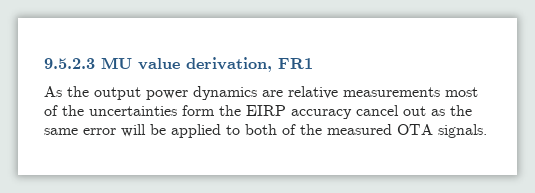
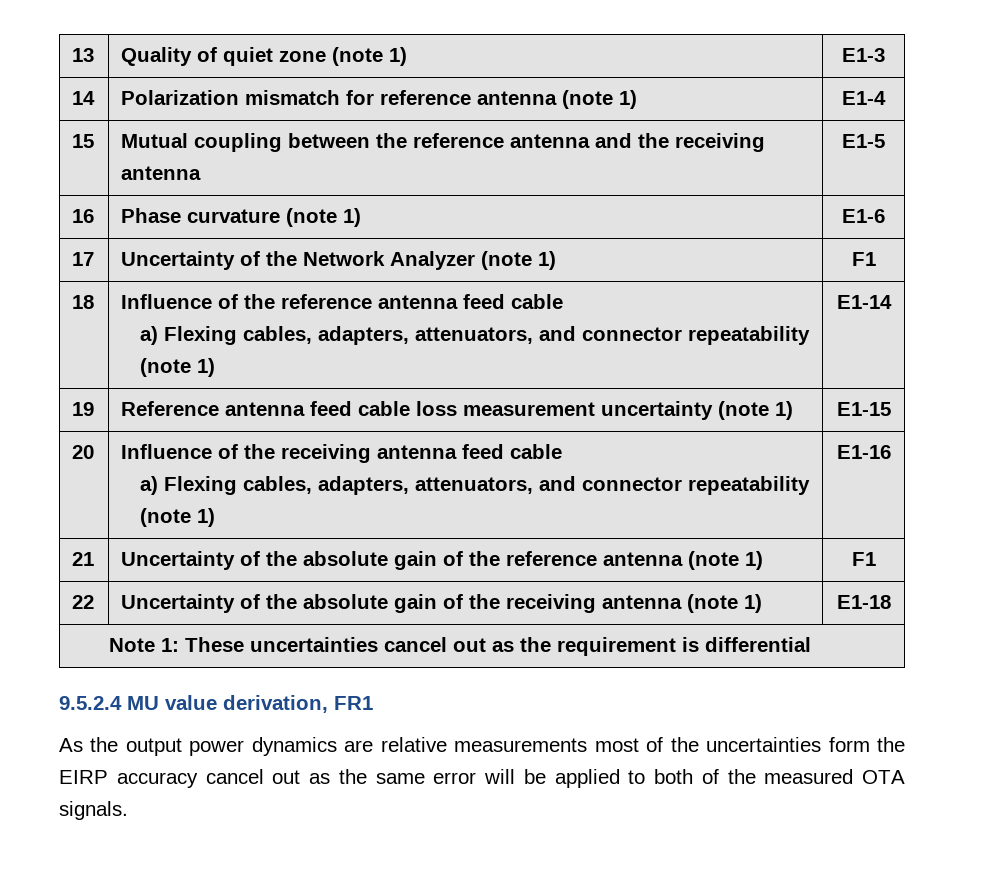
[44,58,95,69] 9.5.2.3 -> [72,48,95,62] [121,47,408,66] [842,48,885,62] [72,91,96,105] [121,90,638,109] [842,91,886,105] [72,134,95,148] [121,133,766,152] [121,166,202,180] [842,134,885,148] [72,209,95,223] [121,208,362,227] [842,209,885,223] [72,252,95,266] [121,251,557,270] [851,252,876,266] [72,295,95,309] [121,294,564,309] [139,326,810,345] [139,358,215,377] [836,295,892,309] [72,402,95,416] [121,401,794,420] [836,402,891,416] [72,445,95,459] [121,444,563,463] [139,476,810,495] [139,508,215,527] [836,445,891,459] [72,552,95,566] [121,551,764,570] [851,552,876,566] [72,595,95,609] [121,594,763,613] [836,595,891,609] [109,637,812,656] [59,696,122,710] 13 | Quality of quiet zone (note 1) | E1-3 // 14 | Polarization mismatch for reference antenna (note 1) | E1-4 // 15 | Mutual coupling between the reference antenna and the receiving antenna | E1-5 // 16 | Phase curvature (note 1) | E1-6 // 17 | Uncertainty of the Network Analyzer (note 1) | F1 // 18 | Influence of the reference antenna feed cable // a) Flexing cables, adapters, attenuators, and connector repeatability (note 1) | E1-14 // 19 | Reference antenna feed cable loss measurement uncertainty (note 1) | E1-15 // 20 | Influence of the receiving antenna feed cable // a) Flexing cables, adapters, attenuators, and connector repeatability (note 1) | E1-16 // 21 | Uncertainty of the absolute gain of the reference antenna (note 1) | F1 // 22 | Uncertainty of the absolute gain of the receiving antenna (note 1) | E1-18 // Note 1: These uncertainties cancel out as the requirement is differential // 9.5.2.4

